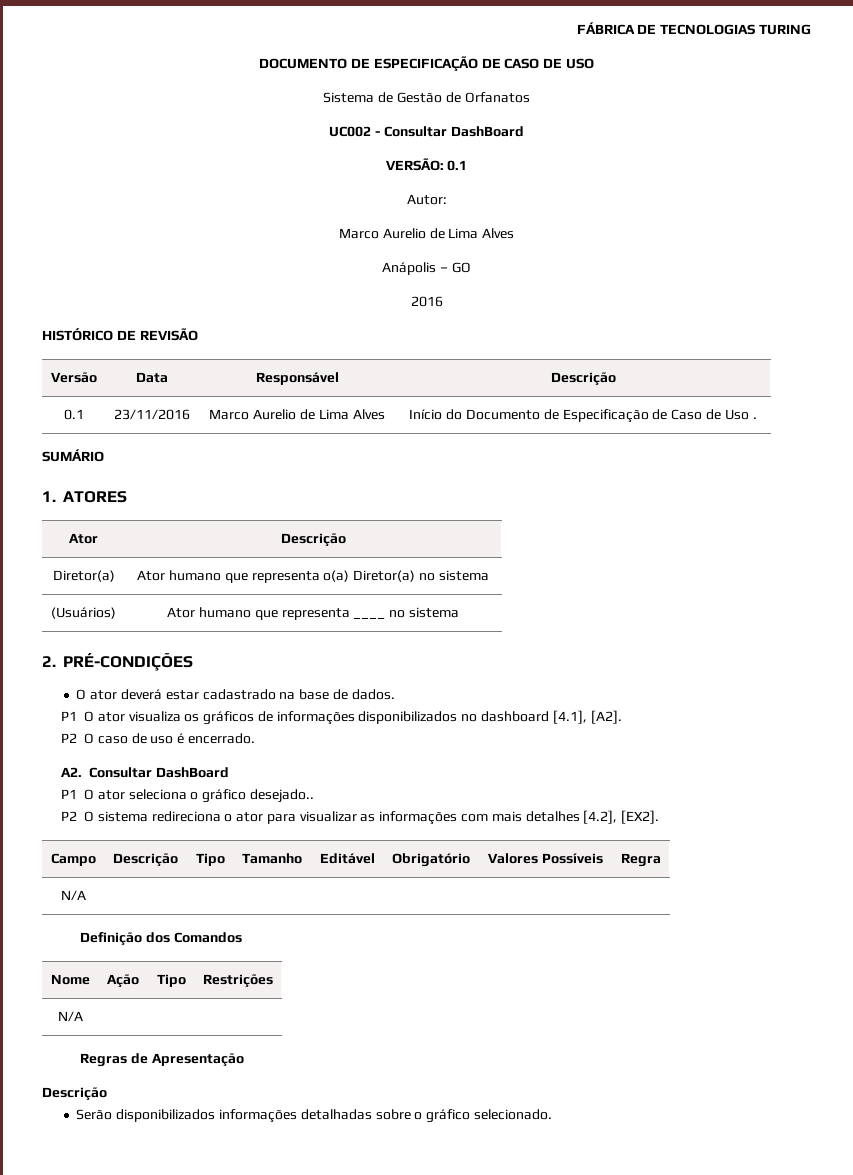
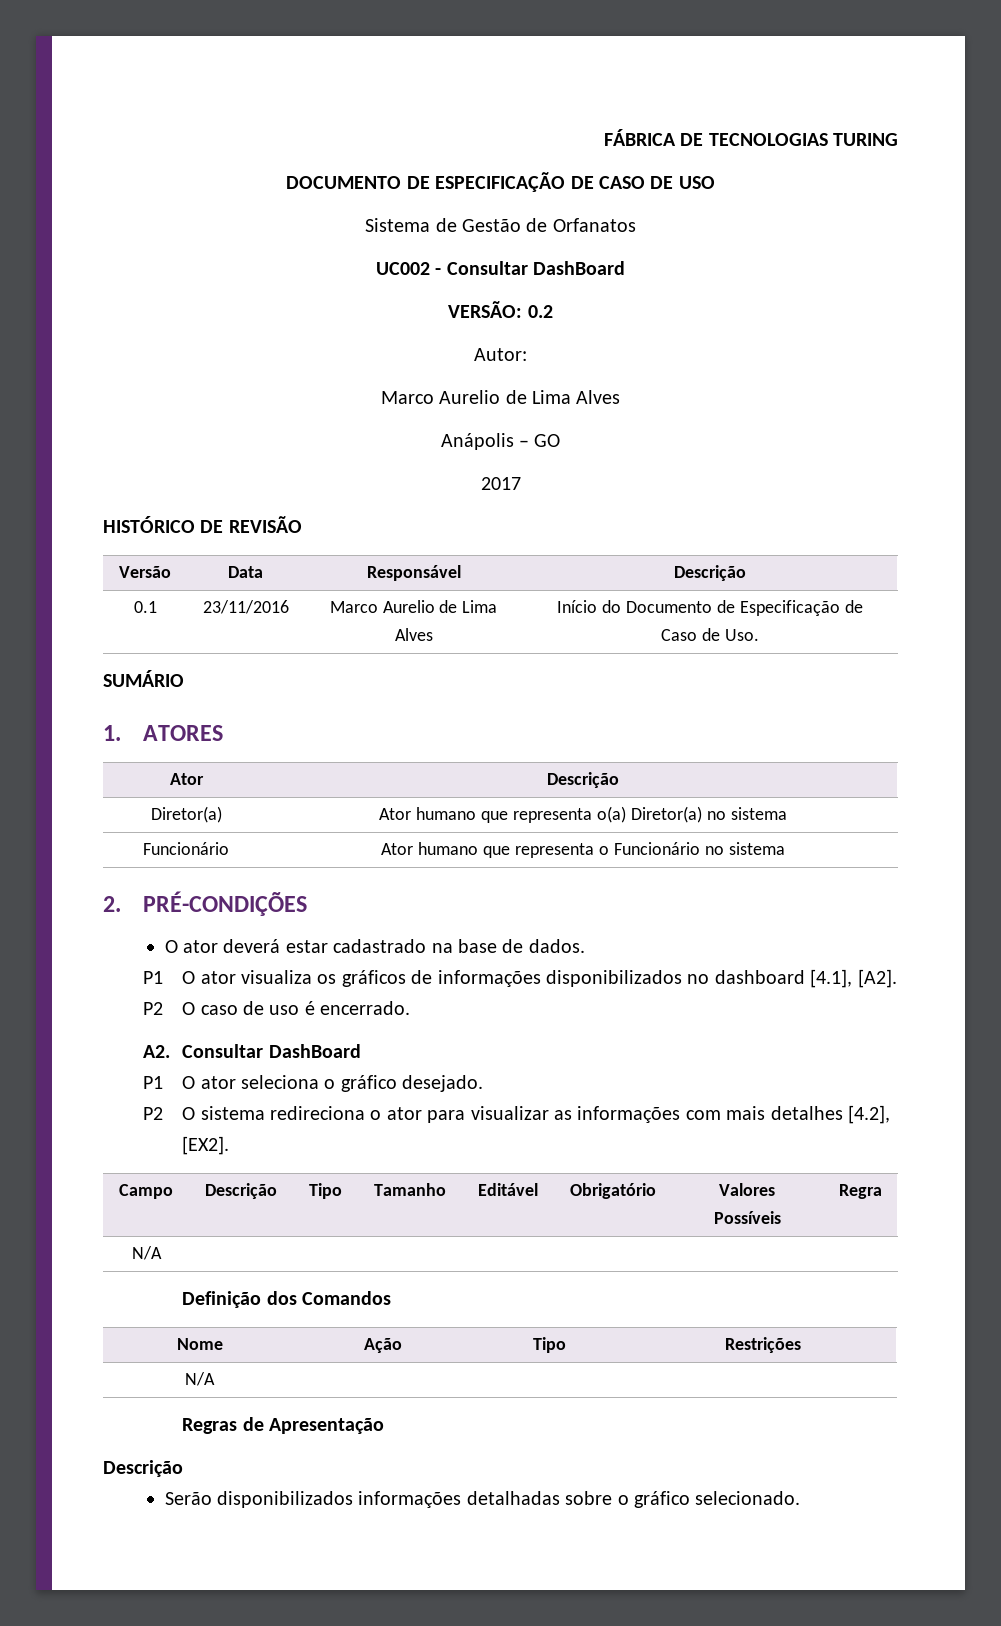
[447,160,468,171] 0.1 -> [527,305,553,318] 0.2
[410,296,443,307] 2016 -> [480,477,521,490] 2017
[724,409,757,420] Uso . -> [724,629,759,641] Uso.
[51,607,116,619] [167,607,386,620] (Usuários) | Ator humano que representa ____ -> [143,842,229,855] [381,842,700,858] Funcionário | Ator humano que representa o Funcionário
[249,789,314,803] desejado.. -> [402,1075,484,1092] desejado.

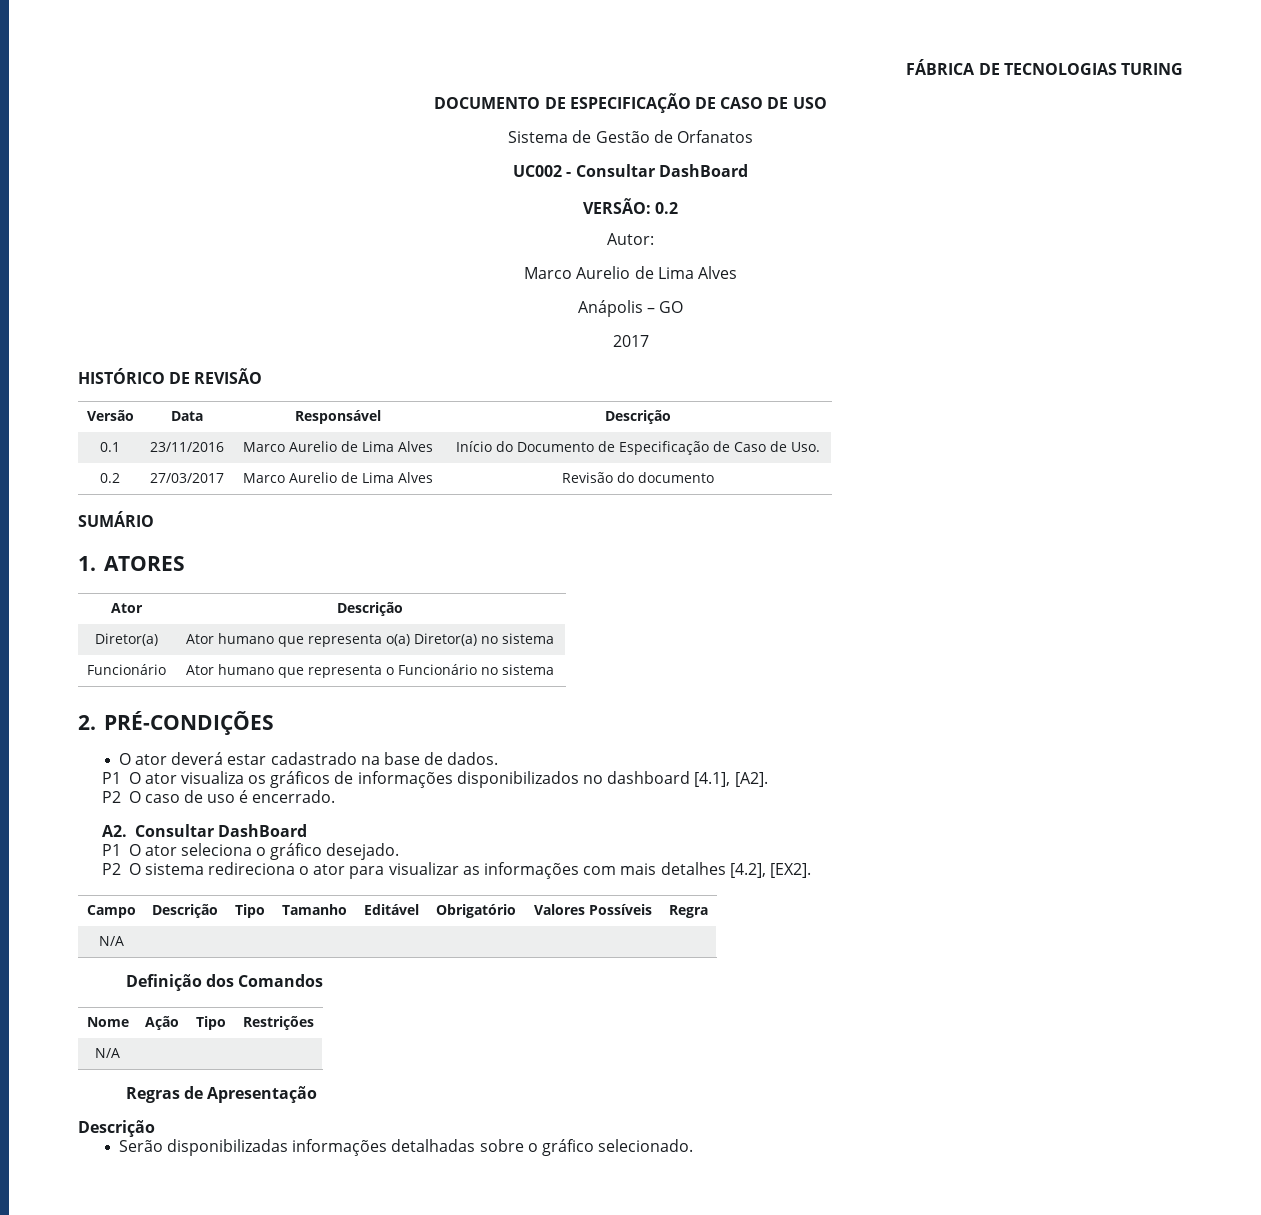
(759, 635) none -> [100,473,120,483] [150,473,224,483] [243,472,433,483] [561,472,714,483] // 0.2 | 27/03/2017 | Marco Aurelio de Lima Alves | Revisão do documento
[216,1491,353,1508] disponibilizados -> [167,1139,289,1156] disponibilizadas

